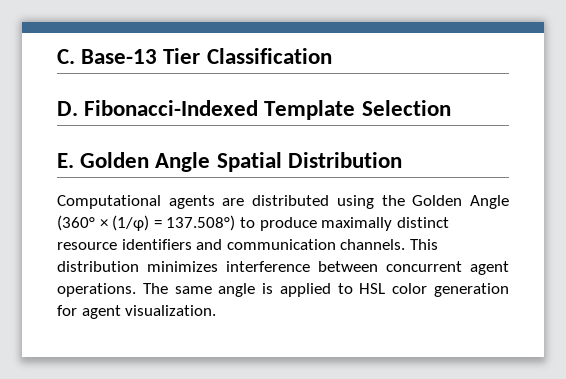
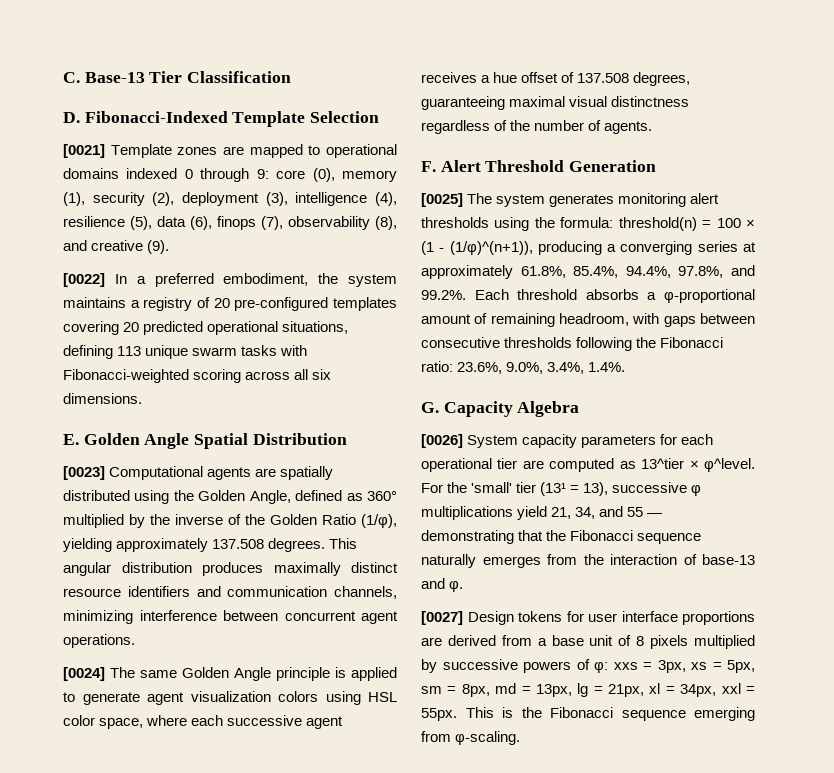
(451, 108) none -> [63,144,397,158] [63,168,398,182] [63,192,397,206] [63,216,397,230] [63,240,170,254] [63,273,397,287] [63,297,397,311] [63,321,349,335] [63,345,308,359] [63,369,332,383] [63,393,142,404] // [0021] Template zones are mapped to operational domains indexed 0 through 9: core (0), memory (1), security (2), deployment (3), intelligence (4), resilience (5), data (6), finops (7), observability (8), and creative (9). // [0022] In a preferred embodiment, the system maintains a registry of 20 pre-configured templates covering 20 predicted operational situations, defining 113 unique swarm tasks with Fibonacci-weighted scoring across all six dimensions.
(402, 160) none -> [63,466,105,480] [0023]
(245, 202) none -> [280,466,334,480] spatially
[470,195,510,209] [57,215,317,231] Angle (360° × (1/φ) = 137.508°) to produce -> [249,490,398,504] [63,514,397,528] [63,538,358,552] [63,562,263,576] Angle, defined as 360° multiplied by the inverse of the Golden Ratio (1/φ), yielding approximately 137.508 degrees. This angular distribution produces
[340,239,438,250] [57,261,218,272] channels. This distribution minimizes -> [334,586,397,599] [63,610,133,624] channels, minimizing
(136, 290) none -> [63,667,105,681] // [0024]
[218,283,509,297] [57,305,217,319] angle is applied to HSL color generation for agent visualization. -> [182,667,397,681] [63,691,398,705] [63,715,344,729] [421,72,691,86] [421,96,690,110] [421,120,653,134] [421,160,657,172] [421,193,720,207] [421,217,755,231] [421,241,756,255] [421,265,755,279] [421,289,755,303] [421,313,755,327] [421,337,724,351] [421,361,626,374] [421,401,580,417] [421,434,714,448] [421,458,755,472] [421,482,702,496] [421,506,663,520] [421,530,702,544] [421,554,755,568] [421,578,464,592] [421,611,755,625] [421,635,755,649] [421,659,755,673] [421,683,755,697] [421,707,755,721] [421,731,521,745] Golden Angle principle is applied to generate agent visualization colors using HSL color space, where each successive agent receives a hue offset of 137.508 degrees, guaranteeing maximal visual distinctness regardless of the number of agents. // F. Alert Threshold Generation // [0025] The system generates monitoring alert thresholds using the formula: threshold(n) = 100 × (1 - (1/φ)^(n+1)), producing a converging series at approximately 61.8%, 85.4%, 94.4%, 97.8%, and 99.2%. Each threshold absorbs a φ-proportional amount of remaining headroom, with gaps between consecutive thresholds following the Fibonacci ratio: 23.6%, 9.0%, 3.4%, 1.4%. // G. Capacity Algebra // [0026] System capacity parameters for each operational tier are computed as 13^tier × φ^level. For the 'small' tier (13¹ = 13), successive φ multiplications yield 21, 34, and 55 — demonstrating that the Fibonacci sequence naturally emerges from the interaction of base-13 and φ. // [0027] Design tokens for user interface proportions are derived from a base unit of 8 pixels multiplied by successive powers of φ: xxs = 3px, xs = 5px, sm = 8px, md = 13px, lg = 21px, xl = 34px, xxl = 55px. This is the Fibonacci sequence emerging from φ-scaling.

